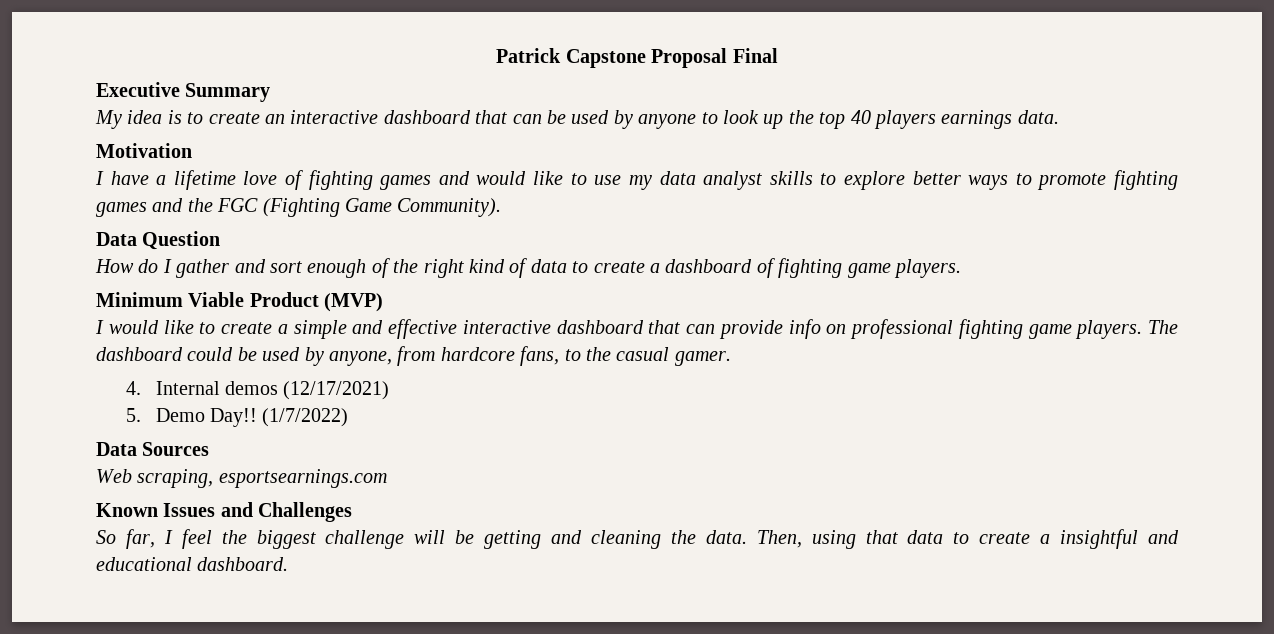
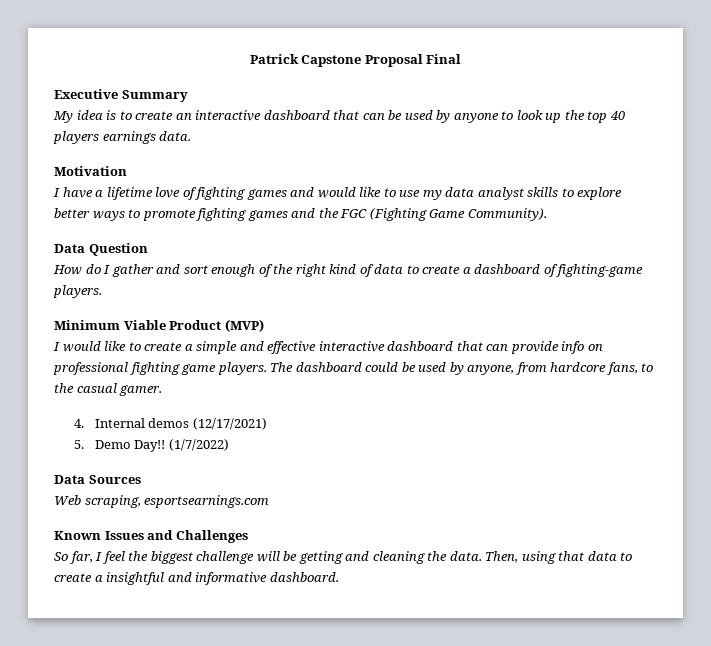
[778,258,891,278] fighting game -> [556,264,644,277] fighting-game
[96,557,192,571] educational -> [195,572,268,585] informative

